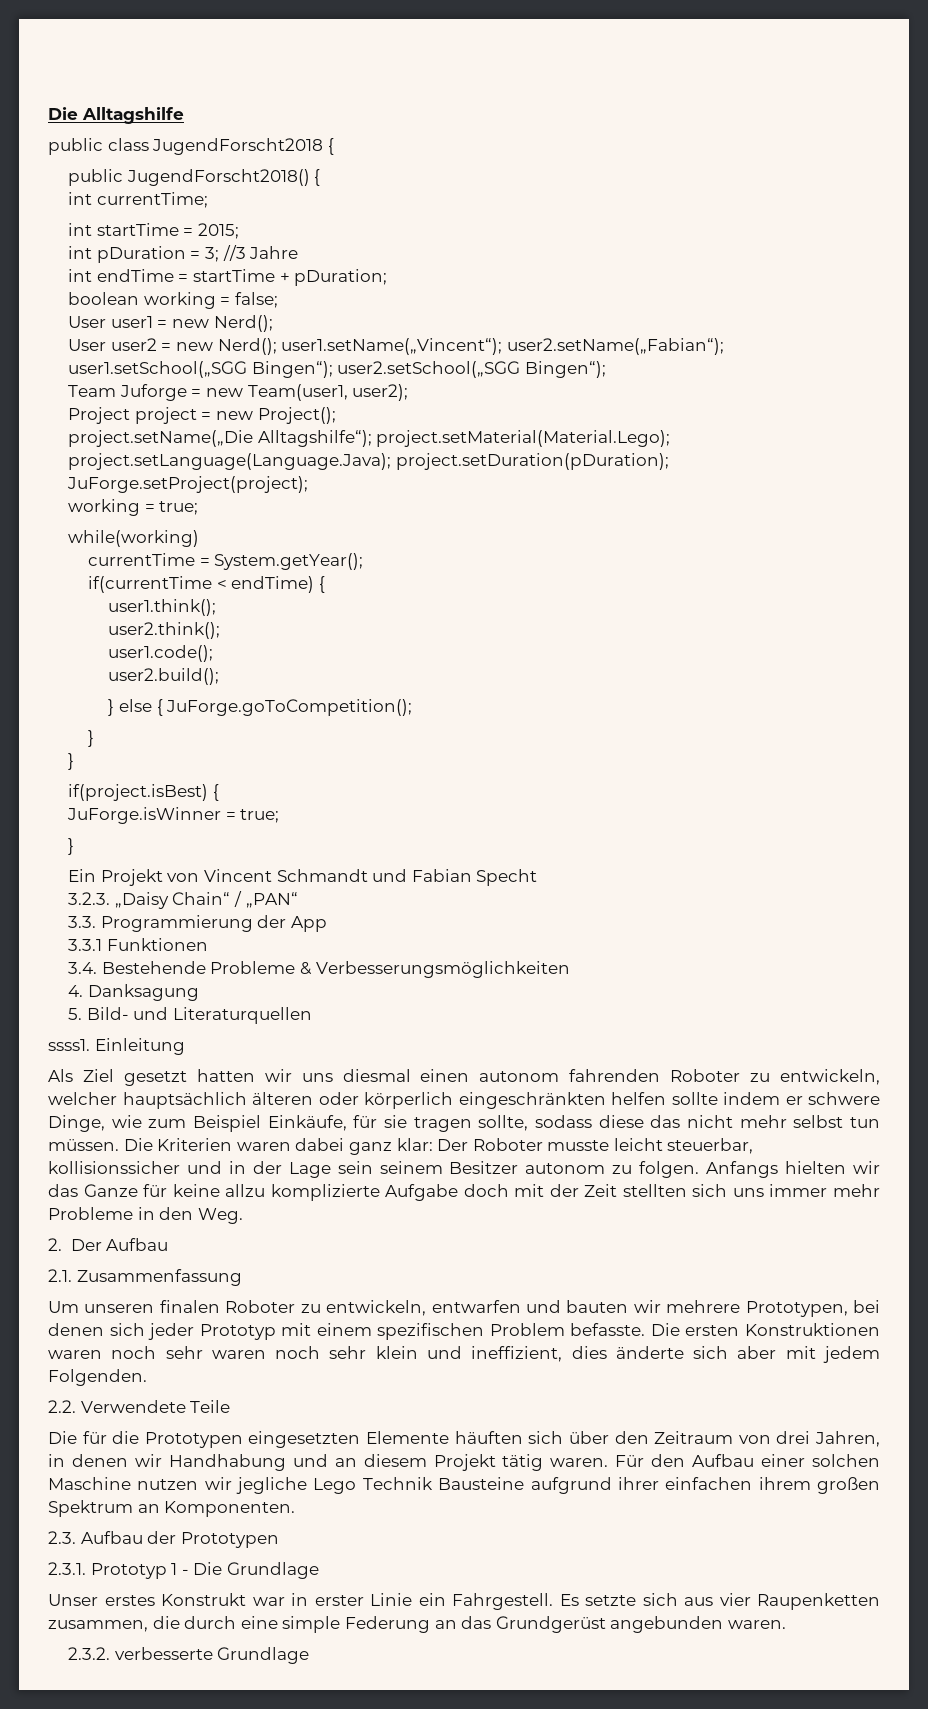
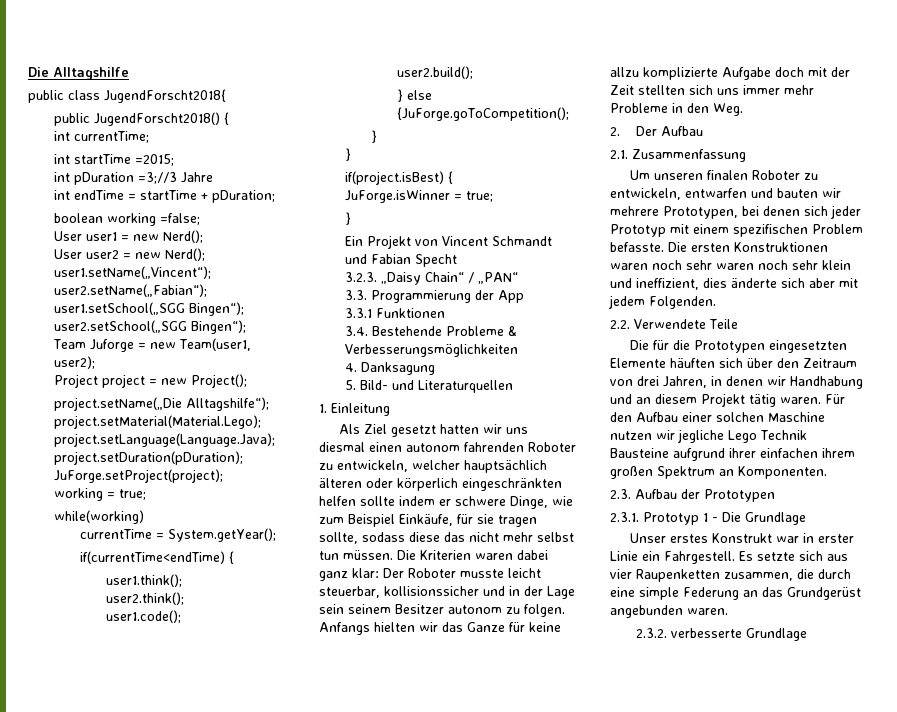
[152,138,334,155] JugendForscht2018 { -> [104,89,226,103] JugendForscht2018{
[183,223,239,239] = 2015; -> [135,154,175,166] =2015;
[190,245,246,262] = 3; //3 -> [138,172,178,184] =3;//3
[220,292,278,308] = false; -> [160,213,201,225] =false;
[88,576,315,593] if(currentTime < endTime) -> [80,551,226,564] if(currentTime<endTime)
[156,699,413,716] { JuForge.goToCompetition(); -> [396,107,569,121] {JuForge.goToCompetition();
[48,1039,90,1051] ssss1. -> [319,404,327,413] 1.

